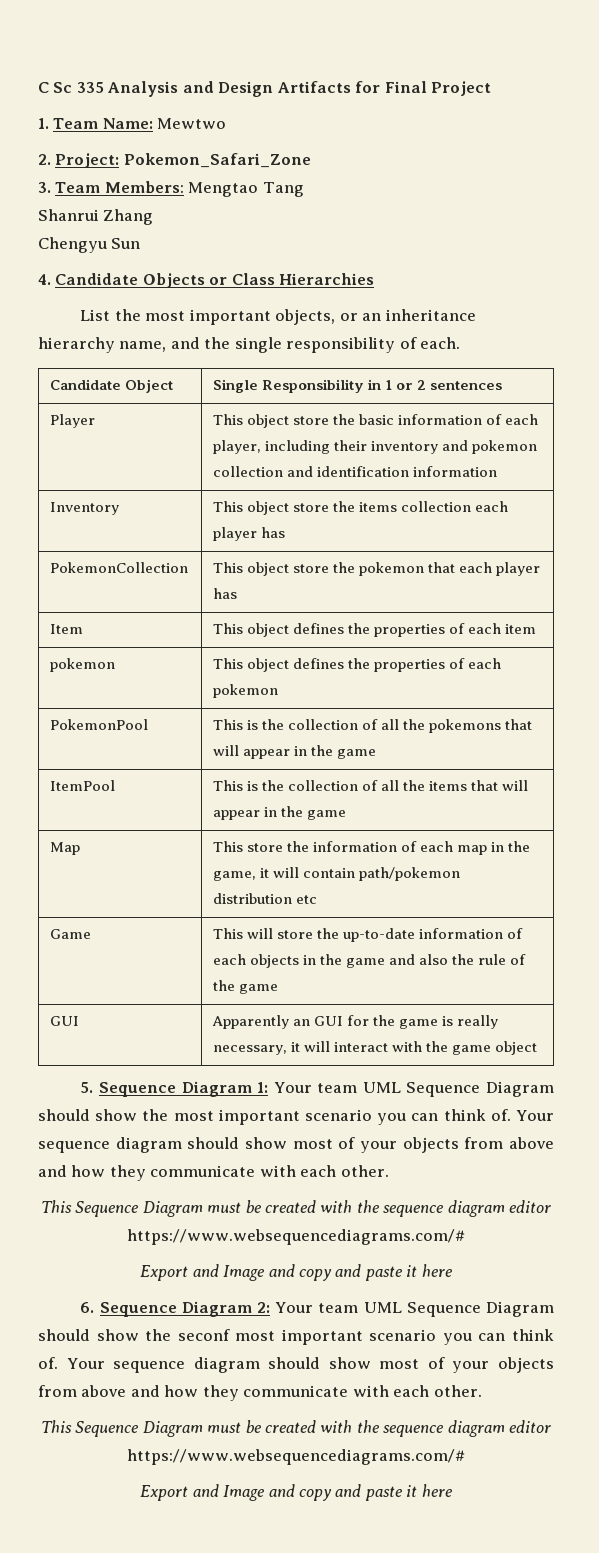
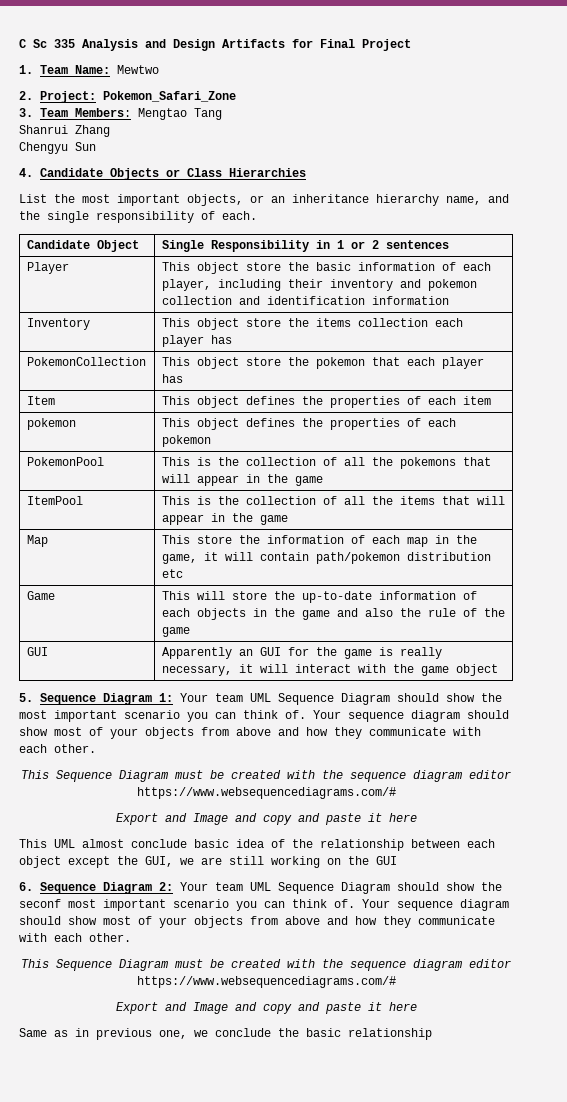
(453, 1270) none -> [19,839,495,851] [19,856,397,868] // This UML almost conclude basic idea of the relationship between each object except the GUI, we are still working on the GUI
(453, 1490) none -> [19,1028,432,1040] // Same as in previous one, we conclude the basic relationship

